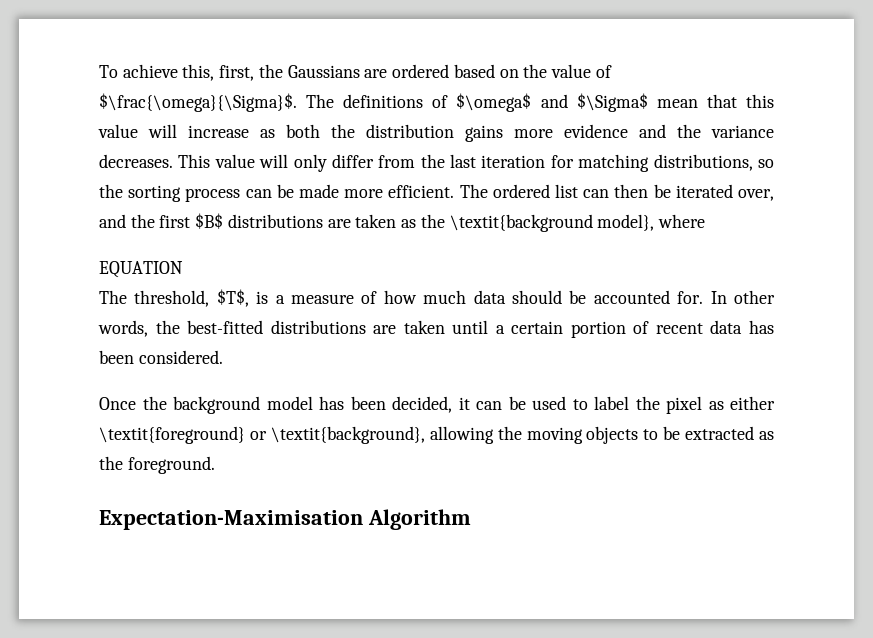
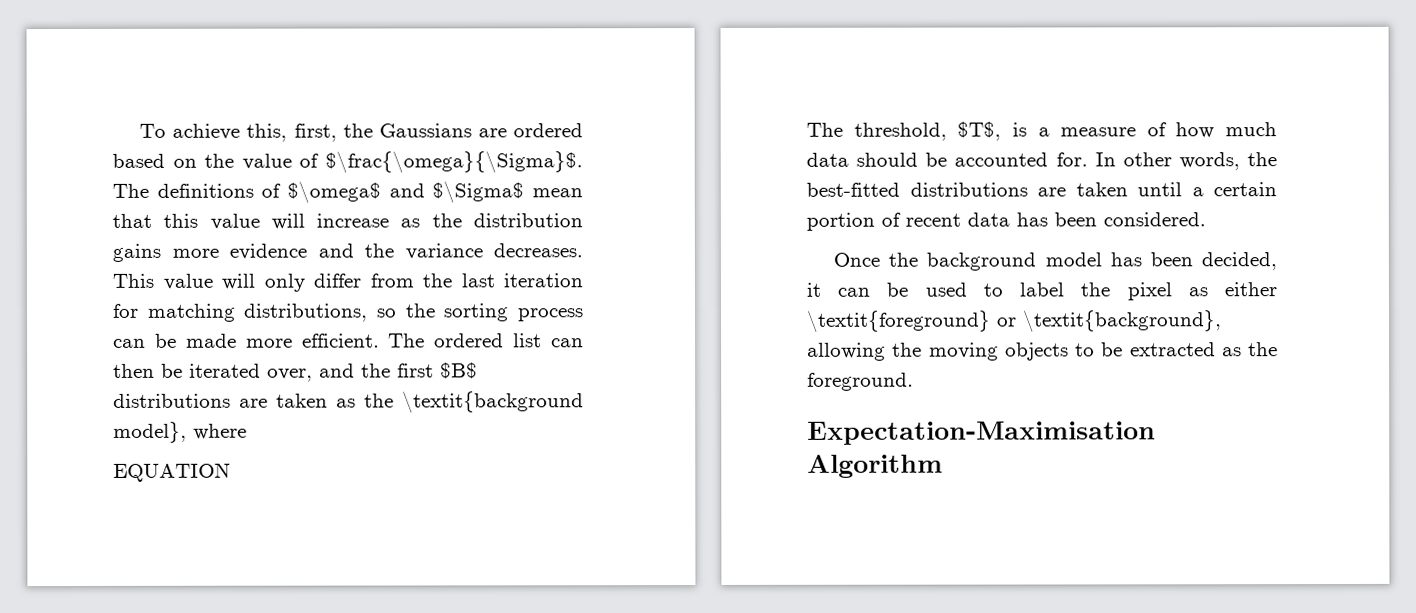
[286,124,320,138] both -> (421, 223) none

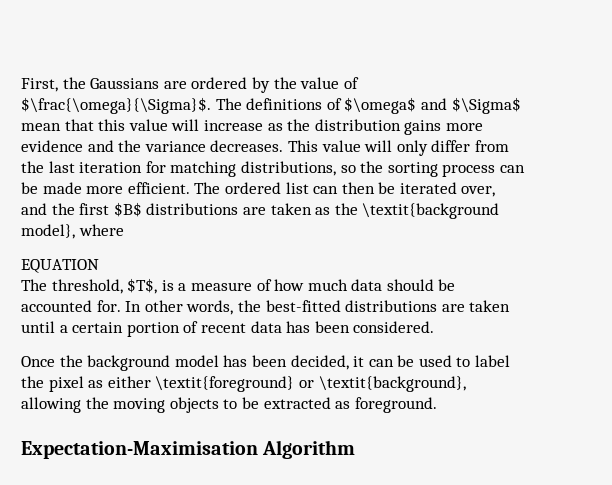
[139,123,337,142] To achieve this, first, -> [21,78,58,92] First,
[112,153,197,168] based on -> [251,77,270,93] by
[1248,342,1278,357] the -> (351, 405) none

